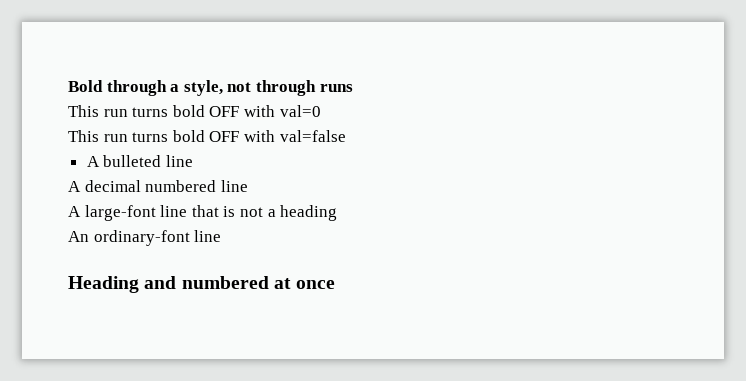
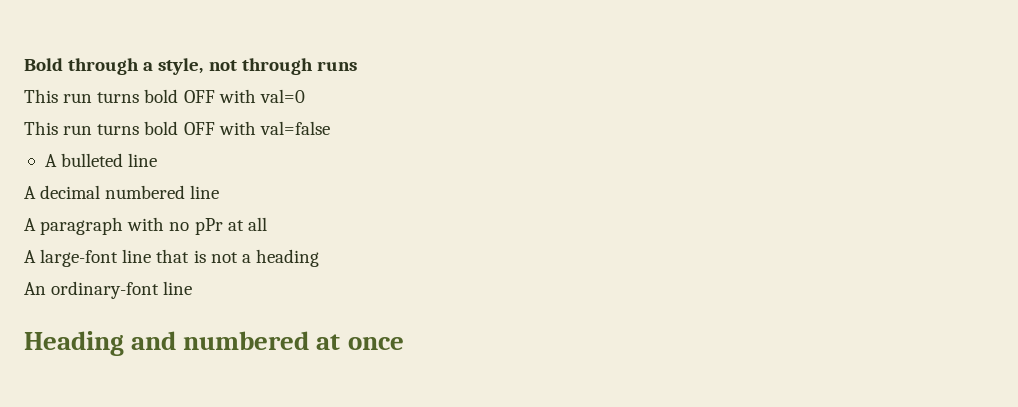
(248, 186) none -> [24,217,267,235] // A paragraph with no pPr at all

